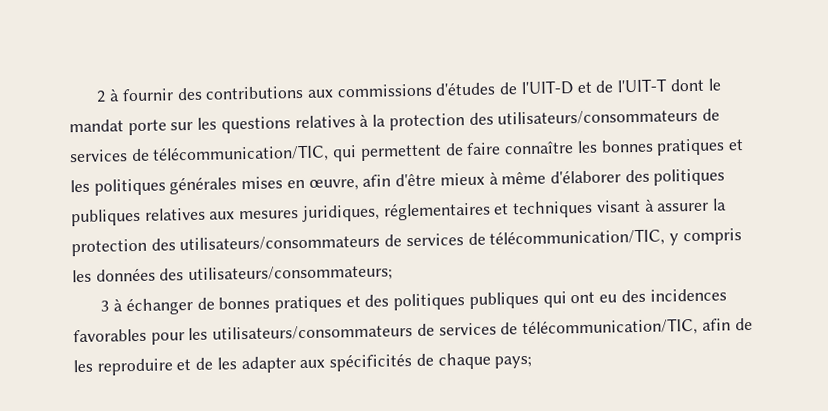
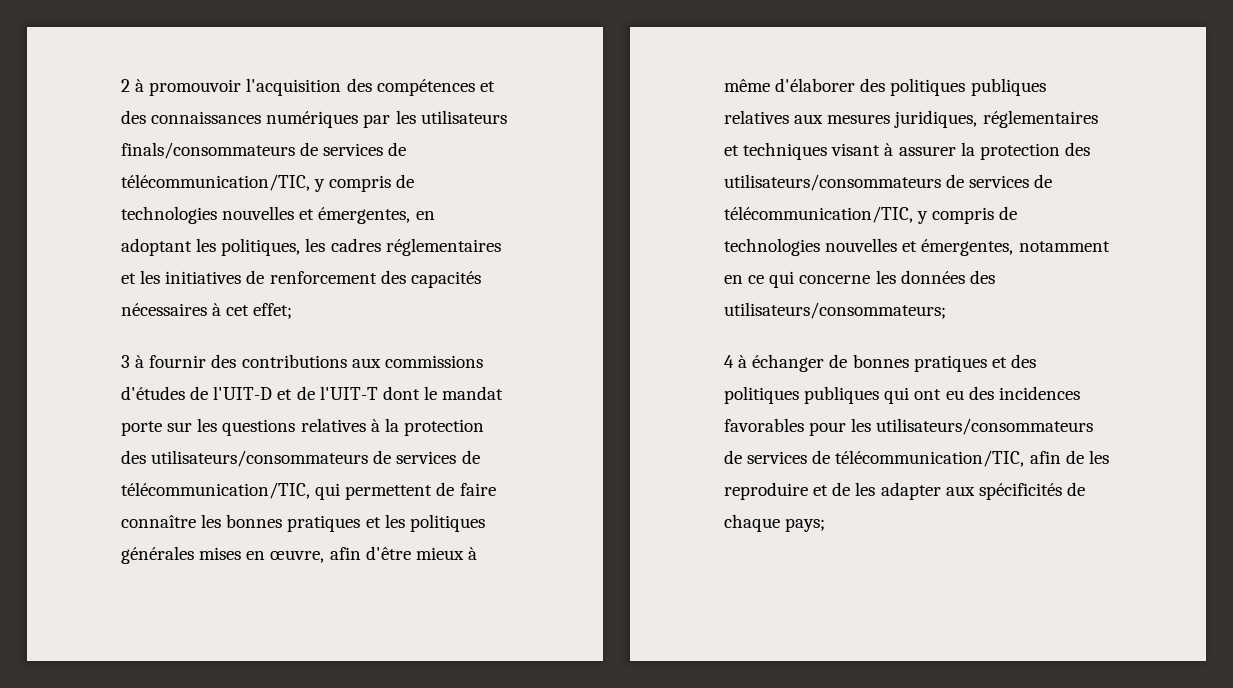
(121, 95) none -> [149,78,495,96] [121,110,507,128] [121,142,407,159] [121,174,415,192] [121,206,435,224] [121,238,501,256] [121,270,481,288] [121,303,293,319] [121,355,145,368] promouvoir l'acquisition des compétences et des connaissances numériques par les utilisateurs finals/consommateurs de services de télécommunication/TIC, y compris de technologies nouvelles et émergentes, en adoptant les politiques, les cadres réglementaires et les initiatives de renforcement des capacités nécessaires à cet effet; // 3 à
(742, 237) none -> [999,206,1018,220] [724,238,1110,256] [724,271,871,288] de technologies nouvelles et émergentes, notamment en ce qui concerne
[100,300,110,312] 3 -> [724,355,734,368] 4

